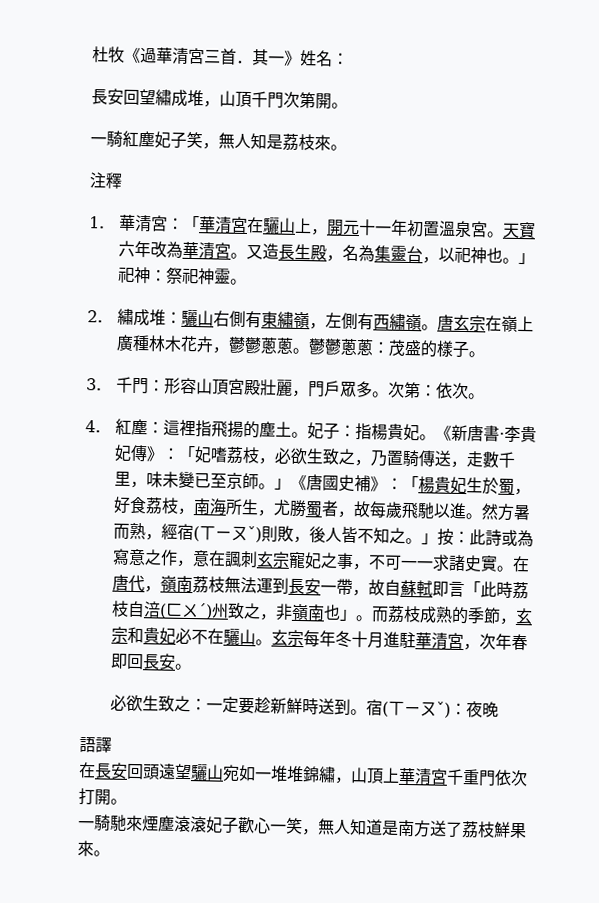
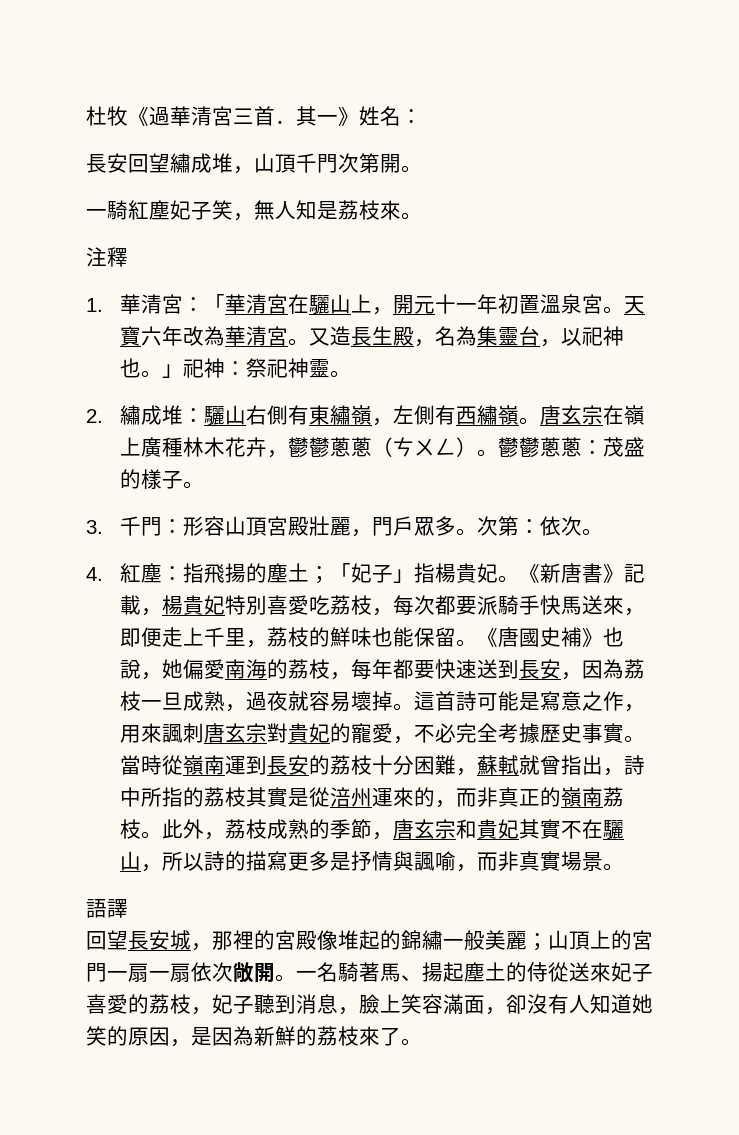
(295, 345) none -> [372,437,478,457] （ㄘㄨㄥ）
[163,419,197,437] 這裡 -> (184, 573) none
[291,422,357,440] 。妃子： -> [309,563,415,584] ；「妃子」
[499,425,538,443] [114,444,517,469] [114,470,532,496] [113,496,532,521] [113,522,535,548] [112,548,531,573] [112,574,530,599] [111,600,390,623] ·李貴妃傳》：「妃嗜荔枝，必欲生致之，乃置騎傳送，走數千里，味未變已至京師。」《唐國史補》：「楊貴妃生於蜀，好食荔枝，南海所生，尤勝蜀者，故每歲飛馳以進。然方暑而熟，經宿(ㄒㄧㄡˇ)則敗，後人皆不知之。」按：此詩或為寫意之作，意在諷刺玄宗寵妃之事，不可一一求諸史實。在唐代，嶺南荔枝無法運到長安一帶，故自蘇軾即言「此時荔枝自涪(ㄈㄨˊ)州致之，非嶺南也」。而 -> [603,563,646,583] [120,595,646,616] [120,627,625,648] [120,659,646,680] [120,691,646,712] [120,723,646,744] [120,755,646,776] [120,787,625,808] [120,819,226,840] 》記載，楊貴妃特別喜愛吃荔枝，每次都要派騎手快馬送來，即便走上千里，荔枝的鮮味也能保留。《唐國史補》也說，她偏愛南海的荔枝，每年都要快速送到長安，因為荔枝一旦成熟，過夜就容易壞掉。這首詩可能是寫意之作，用來諷刺唐玄宗對貴妃的寵愛，不必完全考據歷史事實。當時從嶺南運到長安的荔枝十分困難，蘇軾就曾指出，詩中所指的荔枝其實是從涪州運來的，而非真正的嶺南荔枝。此外，
(517, 621) none -> [393,819,415,839] 唐
[175,627,193,645] 必 -> [519,819,562,839] 其實
[255,629,529,651] [110,653,193,671] [110,694,500,718] [79,737,112,753] [78,762,528,787] [78,788,127,806] [78,814,527,839] [77,840,94,857] 。玄宗每年冬十月進駐華清宮，次年春即回長安。 // 必欲生致之：一定要趁新鮮時送到。宿(ㄒㄧㄡˇ)：夜晚 // 語譯 // 在長安回頭遠望驪山宛如一堆堆錦繡，山頂上華清宮千重門依次打開。 // 一騎馳來煙塵滾滾妃子歡心一笑，無人知道是南方送了荔枝鮮果來 -> [141,851,625,872] [86,899,128,918] [86,930,653,951] [86,962,653,983] [86,994,653,1015] [86,1026,401,1047] ，所以詩的描寫更多是抒情與諷喻，而非真實場景。 // 語譯 // 回望長安城，那裡的宮殿像堆起的錦繡一般美麗；山頂上的宮門一扇一扇依次敞開。一名騎著馬、揚起塵土的侍從送來妃子喜愛的荔枝，妃子聽到消息，臉上笑容滿面，卻沒有人知道她笑的原因，是因為新鮮的荔枝來了

